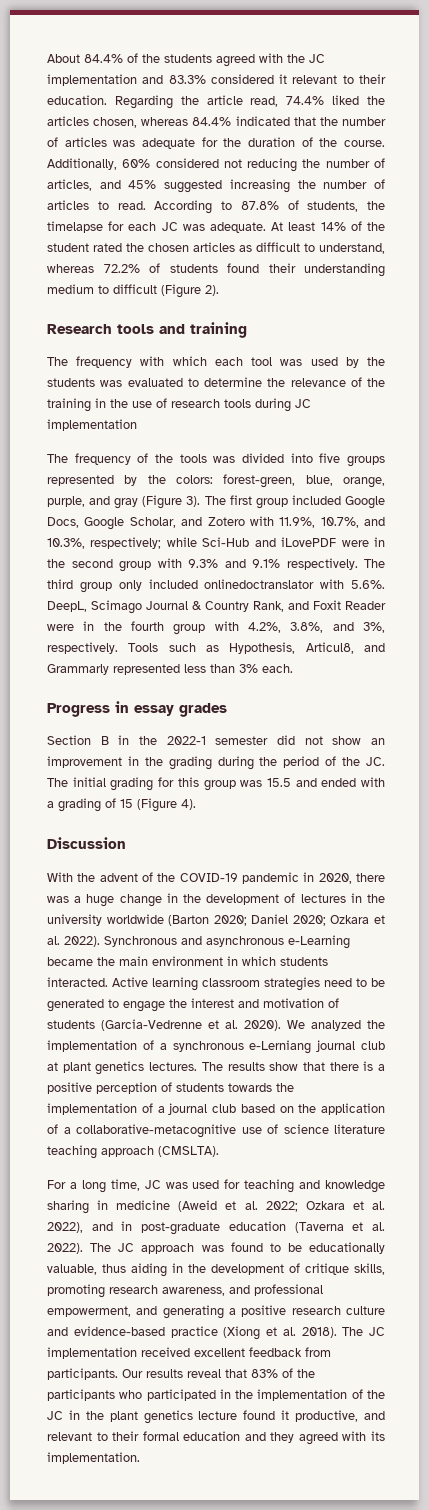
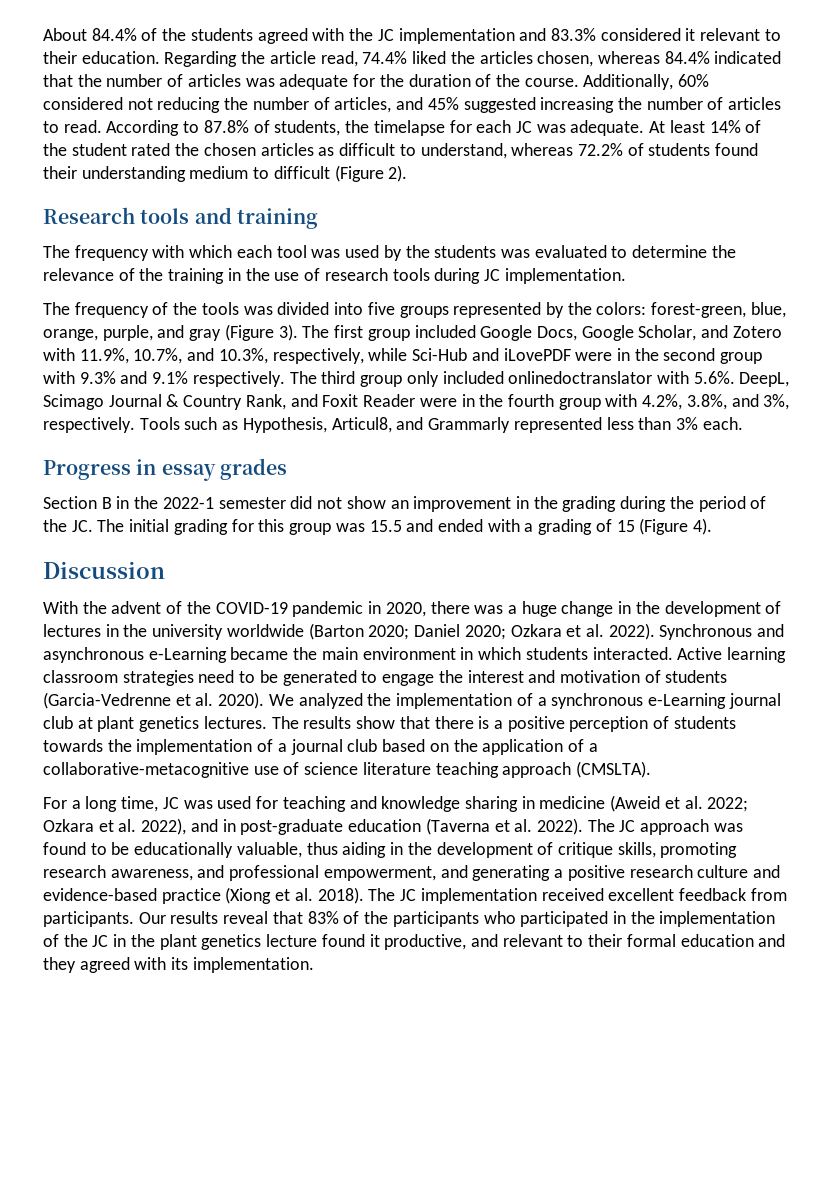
[47,419,137,431] implementation -> [504,268,626,284] implementation.
[90,537,162,549] respectively; -> [272,348,364,364] respectively,
[249,1040,312,1054] e-Lerniang -> [647,693,726,709] e-Learning

